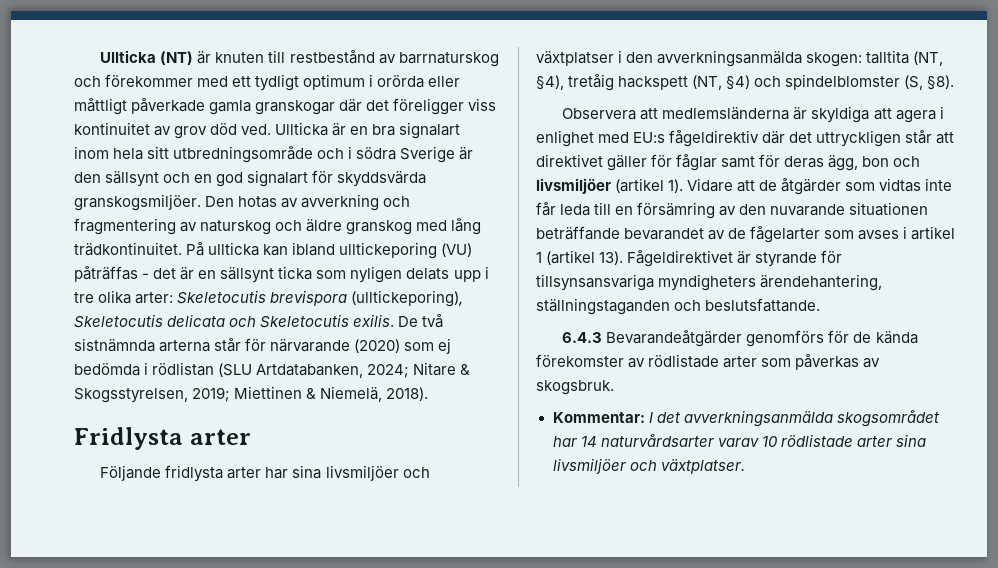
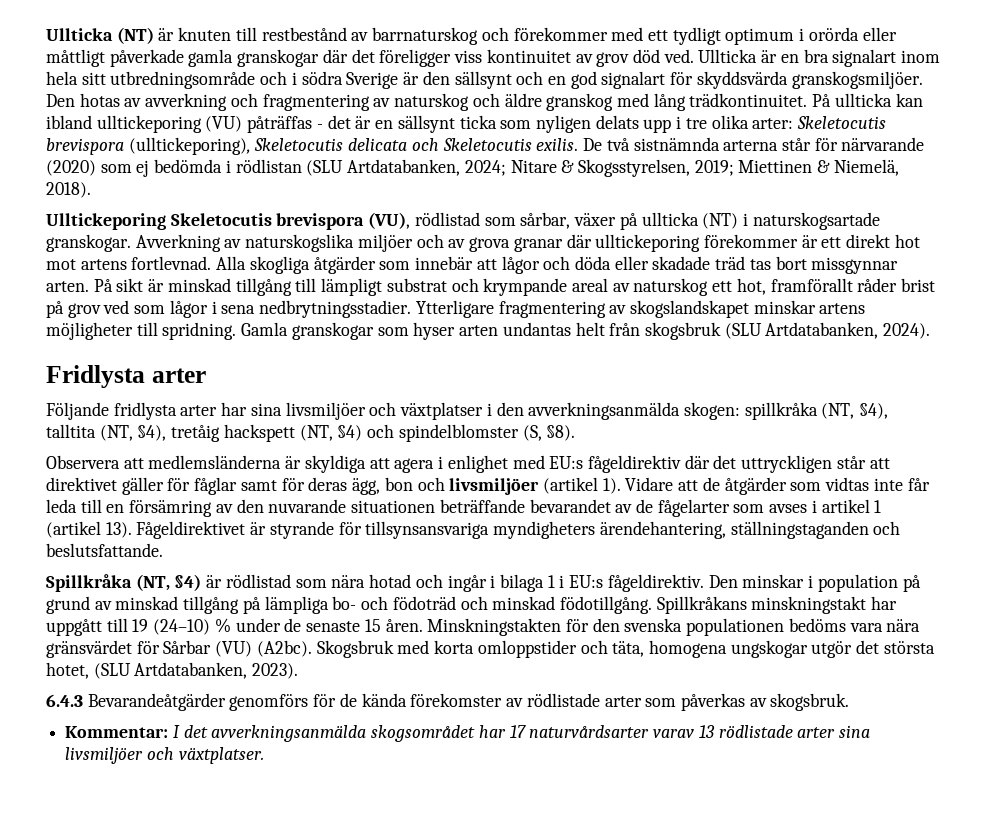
(429, 394) none -> [46,212,880,230] [46,234,920,252] [46,256,899,274] [46,278,936,296] [46,300,866,318] [46,322,931,340] // Ulltickeporing Skeletocutis brevispora (VU), rödlistad som sårbar, växer på ullticka (NT) i naturskogsartade granskogar. Avverkning av naturskogslika miljöer och av grova granar där ulltickeporing förekommer är ett direkt hot mot artens fortlevnad. Alla skogliga åtgärder som innebär att lågor och döda eller skadade träd tas bort missgynnar arten. På sikt är minskad tillgång till lämpligt substrat och krympande areal av naturskog ett hot, framförallt råder brist på grov ved som lågor i sena nedbrytningsstadier. Ytterligare fragmentering av skogslandskapet minskar artens möjligheter till spridning. Gamla granskogar som hyser arten undantas helt från skogsbruk (SLU Artdatabanken, 2024).
(863, 59) none -> [744,402,889,420] spillkråka (NT, §4),
(821, 305) none -> [46,574,921,592] [46,596,898,614] [46,618,921,636] [46,640,935,658] [46,662,299,679] // Spillkråka (NT, §4) är rödlistad som nära hotad och ingår i bilaga 1 i EU:s fågeldirektiv. Den minskar i population på grund av minskad tillgång på lämpliga bo- och födoträd och minskad födotillgång. Spillkråkans minskningstakt har uppgått till 19 (24–10) % under de senaste 15 åren. Minskningstakten för den svenska populationen bedöms vara nära gränsvärdet för Sårbar (VU) (A2bc). Skogsbruk med korta omloppstider och täta, homogena ungskogar utgör det största hotet, (SLU Artdatabanken, 2023).
[580,436,597,447] 14 -> [509,725,526,738] 17
[761,436,778,447] 10 -> [698,725,715,738] 13

